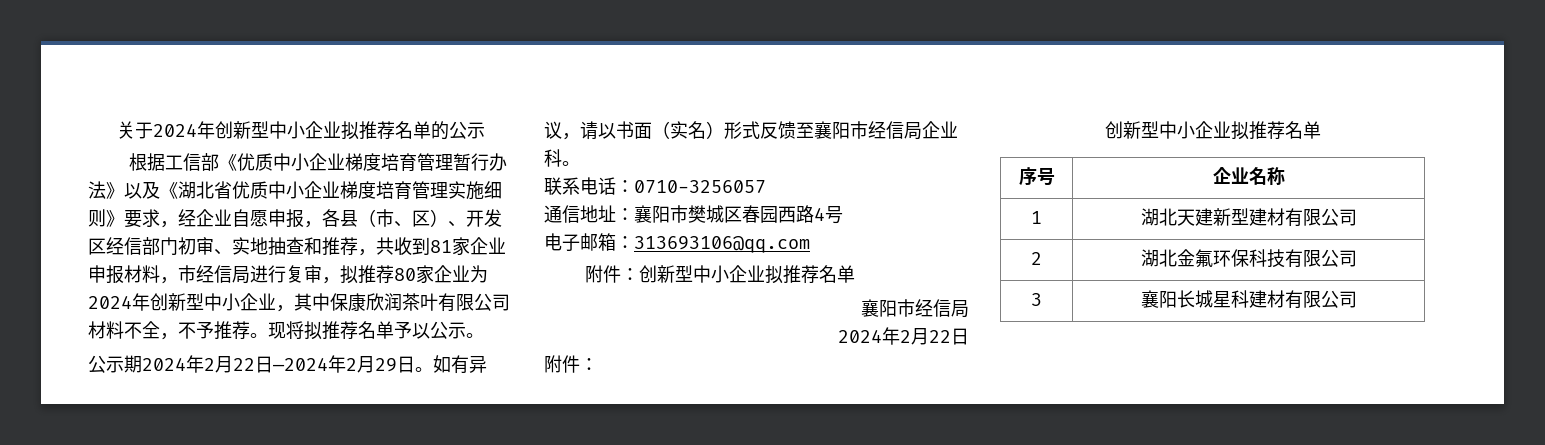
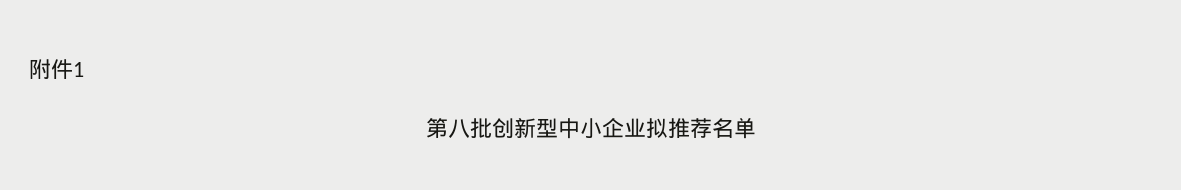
[116,121,485,140] [129,153,508,171] [88,181,502,200] [88,209,502,228] [88,237,506,256] [88,265,488,284] [88,293,510,312] [88,321,484,340] [88,355,487,374] [544,121,958,140] [544,149,580,167] [544,177,766,195] [544,205,843,224] [544,233,810,253] [585,265,856,284] [861,299,969,318] [838,327,969,345] [544,355,598,373] [1104,121,1321,140] [1018,167,1055,186] [1212,167,1285,186] [1031,211,1042,224] [1140,208,1357,227] [1031,252,1042,265] [1140,249,1357,268] [1031,293,1042,306] [1140,290,1357,309] 关于2024年创新型中小企业拟推荐名单的公示 // 根据工信部《优质中小企业梯度培育管理暂行办法》以及《湖北省优质中小企业梯度培育管理实施细则》要求，经企业自愿申报，各县（市、区）、开发区经信部门初审、实地抽查和推荐，共收到81家企业申报材料，市经信局进行复审，拟推荐80家企业为2024年创新型中小企业，其中保康欣润茶叶有限公司材料不全，不予推荐。现将拟推荐名单予以公示。 // 公示期2024年2月22日—2024年2月29日。如有异议，请以书面（实名）形式反馈至襄阳市经信局企业科。 // 联系电话：0710-3256057 // 通信地址：襄阳市樊城区春园西路4号 // 电子邮箱：313693106@qq.com // 附件：创新型中小企业拟推荐名单 // 襄阳市经信局 // 2024年2月22日 // 附件： // 创新型中小企业拟推荐名单 // 序号 | 企业名称 // 1 | 湖北天建新型建材有限公司 // 2 | 湖北金氟环保科技有限公司 // 3 | 襄阳长城星科建材有限公司 -> [29,59,84,79] [425,118,756,139] 附件1 // 第八批创新型中小企业拟推荐名单

